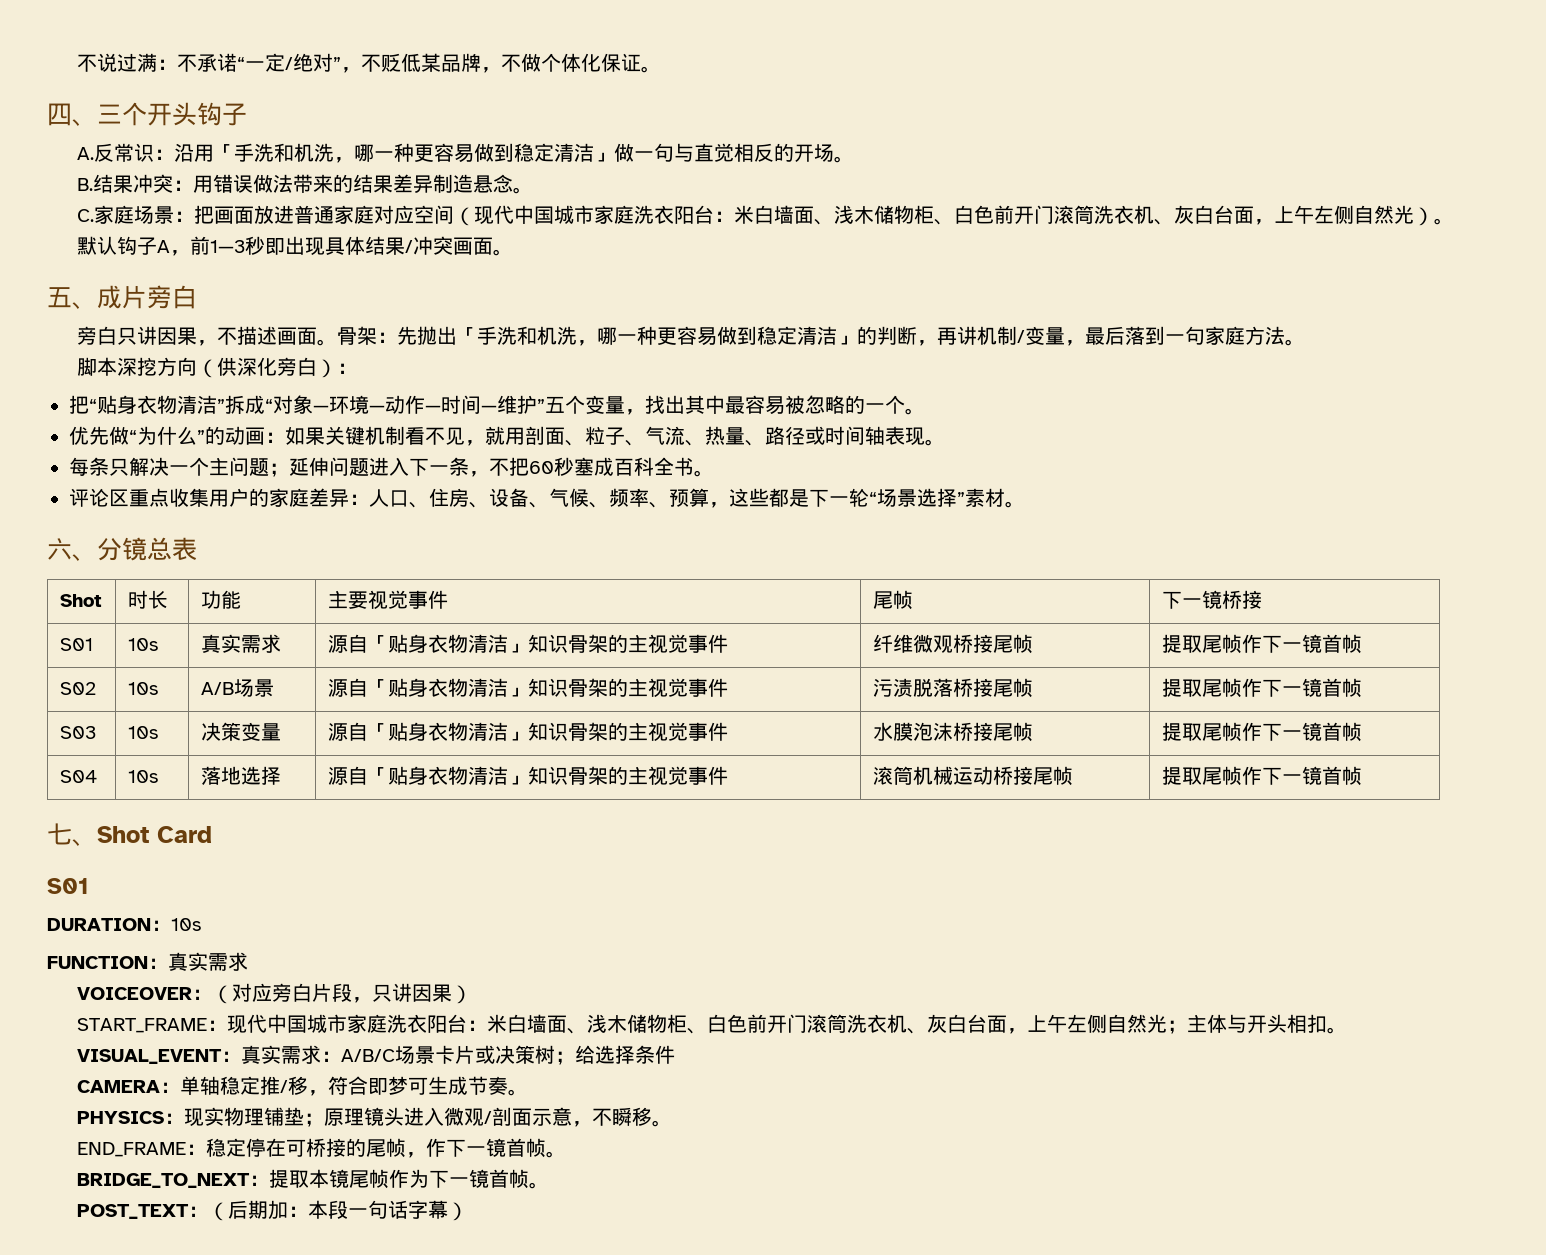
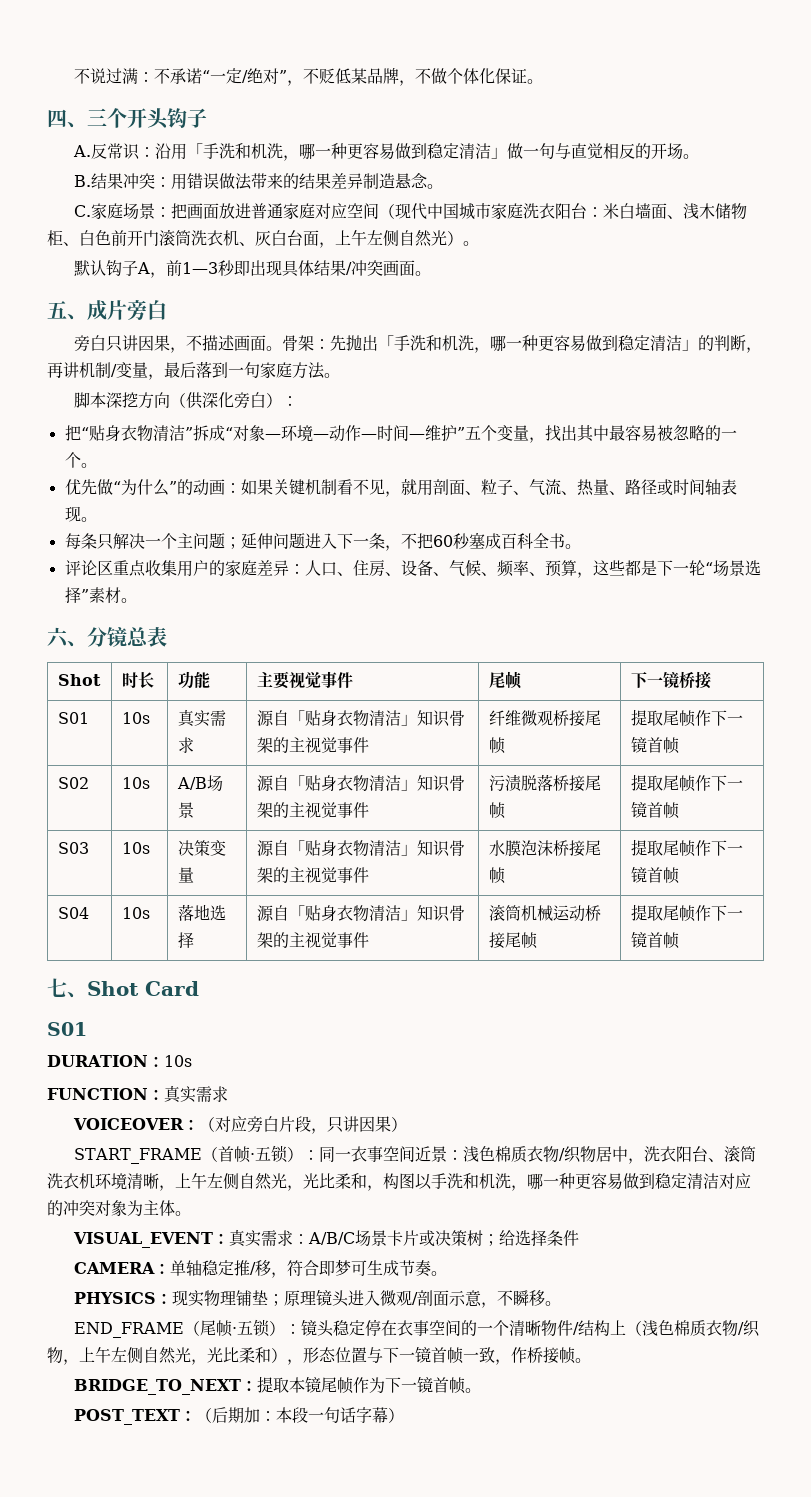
[206,1014,1327,1034] ：现代中国城市家庭洗衣阳台：米白墙面、浅木储物柜、白色前开门滚筒洗衣机、灰白台面，上午左侧自然光；主体与开头相扣 -> [202,1145,757,1164] [47,1173,751,1191] [47,1200,175,1216] （首帧·五锁）：同一衣事空间近景：浅色棉质衣物/织物居中，洗衣阳台、滚筒洗衣机环境清晰，上午左侧自然光，光比柔和，构图以手洗和机洗，哪一种更容易做到稳定清洁对应的冲突对象为主体
[185,1138,526,1158] ：稳定停在可桥接的尾帧，作下一镜首 -> [184,1319,761,1337] [47,1346,559,1365] （尾帧·五锁）：镜头稳定停在衣事空间的一个清晰物件/结构上（浅色棉质衣物/织物，上午左侧自然光，光比柔和），形态位置与下一镜首帧一致，作桥接

